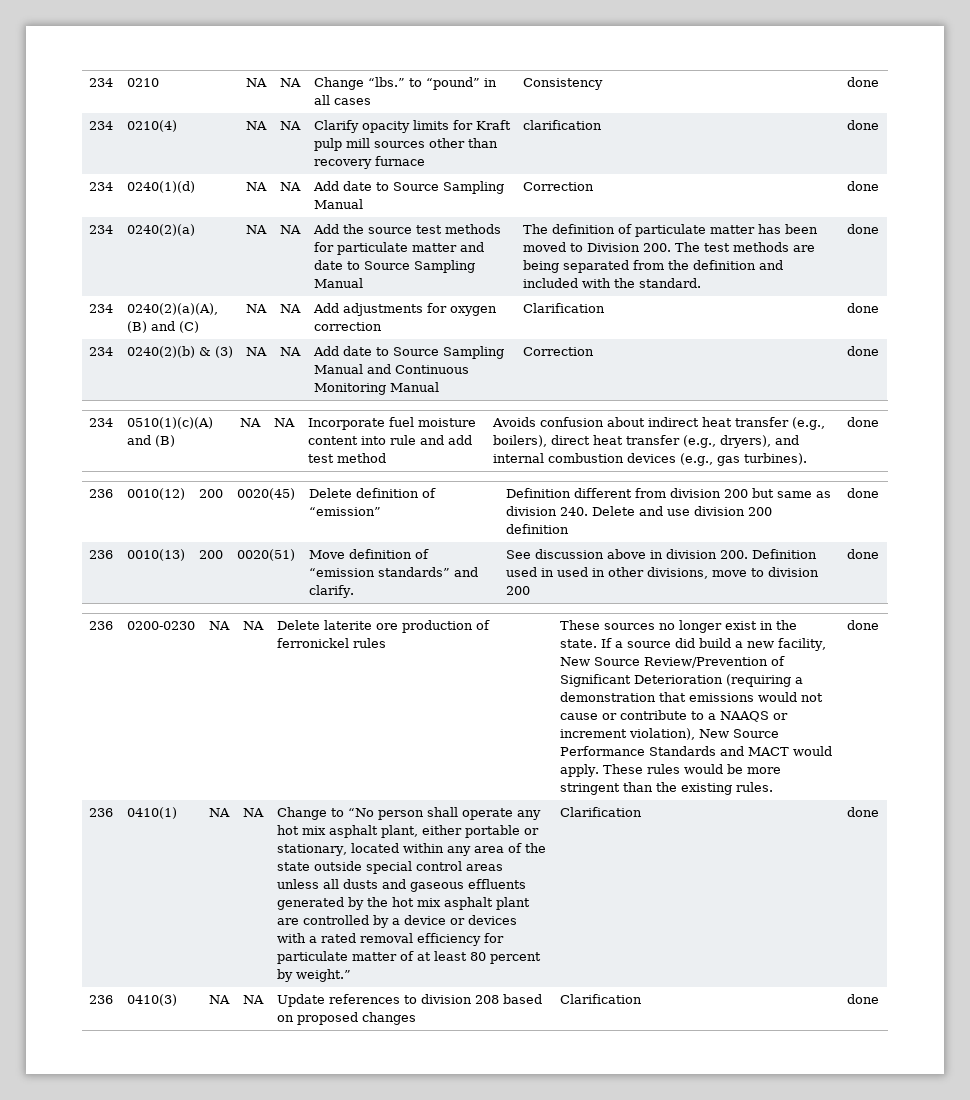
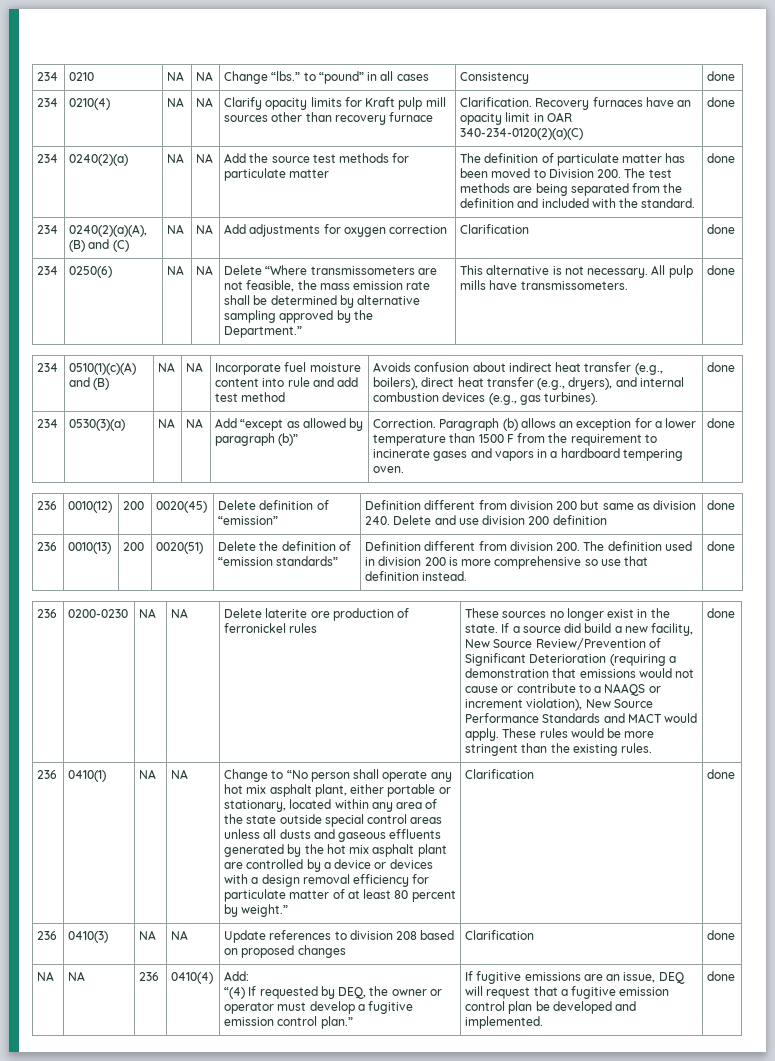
[522,120,602,130] [846,120,879,130] [88,182,113,191] [126,181,195,193] [245,182,267,191] [279,182,301,191] [312,181,504,194] [313,199,363,209] [522,182,594,191] clarification | done // 234 | 0240(1)(d) | NA | NA | Add date to Source Sampling Manual | Correction -> [460,97,692,110] [460,112,572,125] [460,128,584,140] Clarification. Recovery furnaces have an opacity limit in OAR 340-234-0120(2)(a)(C)
[459,242,484,252] [313,260,475,273] [313,278,363,288] and date to Source Sampling Manual -> (330, 173) none
[126,346,233,358] [245,347,267,356] [279,347,301,356] [312,346,504,359] [313,364,469,374] [313,382,439,395] [522,347,594,356] 0240(2)(b) & (3) | NA | NA | Add date to Source Sampling Manual and Continuous Monitoring Manual | Correction -> [69,266,113,278] [167,265,185,275] [196,265,214,275] [224,265,437,275] [224,280,431,292] [224,295,421,308] [224,310,373,323] [224,326,303,338] [460,265,693,278] [460,280,628,290] 0250(6) | NA | NA | Delete “Where transmissometers are not feasible, the mass emission rate shall be determined by alternative sampling approved by the Department.” | This alternative is not necessary. All pulp mills have transmissometers.
(879, 422) none -> [37,419,59,428] [69,419,126,431] [158,418,176,428] [186,418,204,428] [215,418,364,431] [215,433,299,446] [373,418,697,431] [373,433,657,446] [373,448,683,461] [373,466,405,473] [707,418,736,428] // 234 | 0530(3)(a) | NA | NA | Add “except as allowed by paragraph (b)” | Correction. Paragraph (b) allows an exception for a lower temperature than 1500 F from the requirement to incinerate gases and vapors in a hardboard tempering oven. | done
[308,550,345,559] Move -> [218,541,279,551] Delete the
[453,567,478,577] [308,585,354,598] [505,549,817,559] [505,567,819,579] [505,586,530,595] and clarify. | See discussion above in division 200. Definition used in used in other divisions, move to division 200 -> [365,541,692,551] [365,556,649,569] [365,571,468,581] | Definition different from division 200. The definition used in division 200 is more comprehensive so use that definition instead.
[320,933,356,943] rated -> [261,874,300,887] design
(879, 999) none -> [37,971,55,981] [68,971,86,981] [139,972,160,981] [171,972,214,984] [224,971,250,981] [224,986,442,999] [224,1001,414,1014] [224,1016,353,1029] [465,971,685,984] [465,986,670,999] [465,1001,637,1014] [465,1016,544,1029] [707,971,736,981] // NA | NA | 236 | 0410(4) | Add: // “(4) If requested by DEQ, the owner or operator must develop a fugitive emission control plan.” | If fugitive emissions are an issue, DEQ will request that a fugitive emission control plan be developed and implemented. | done

